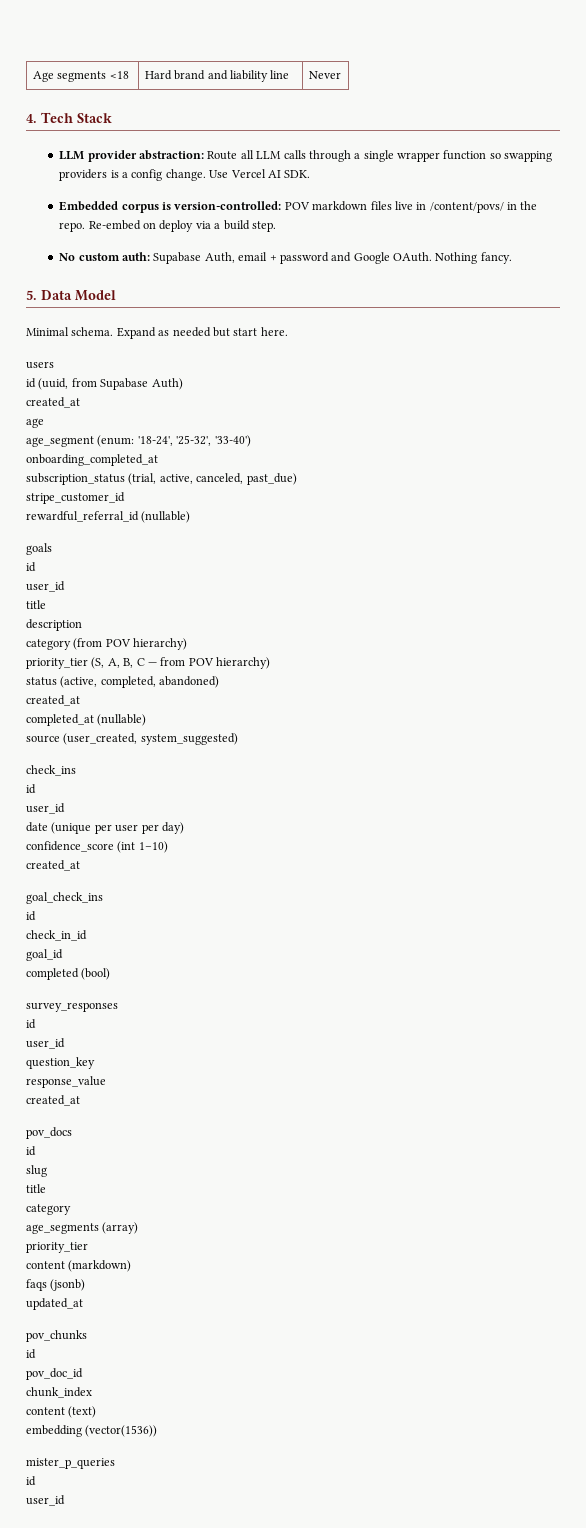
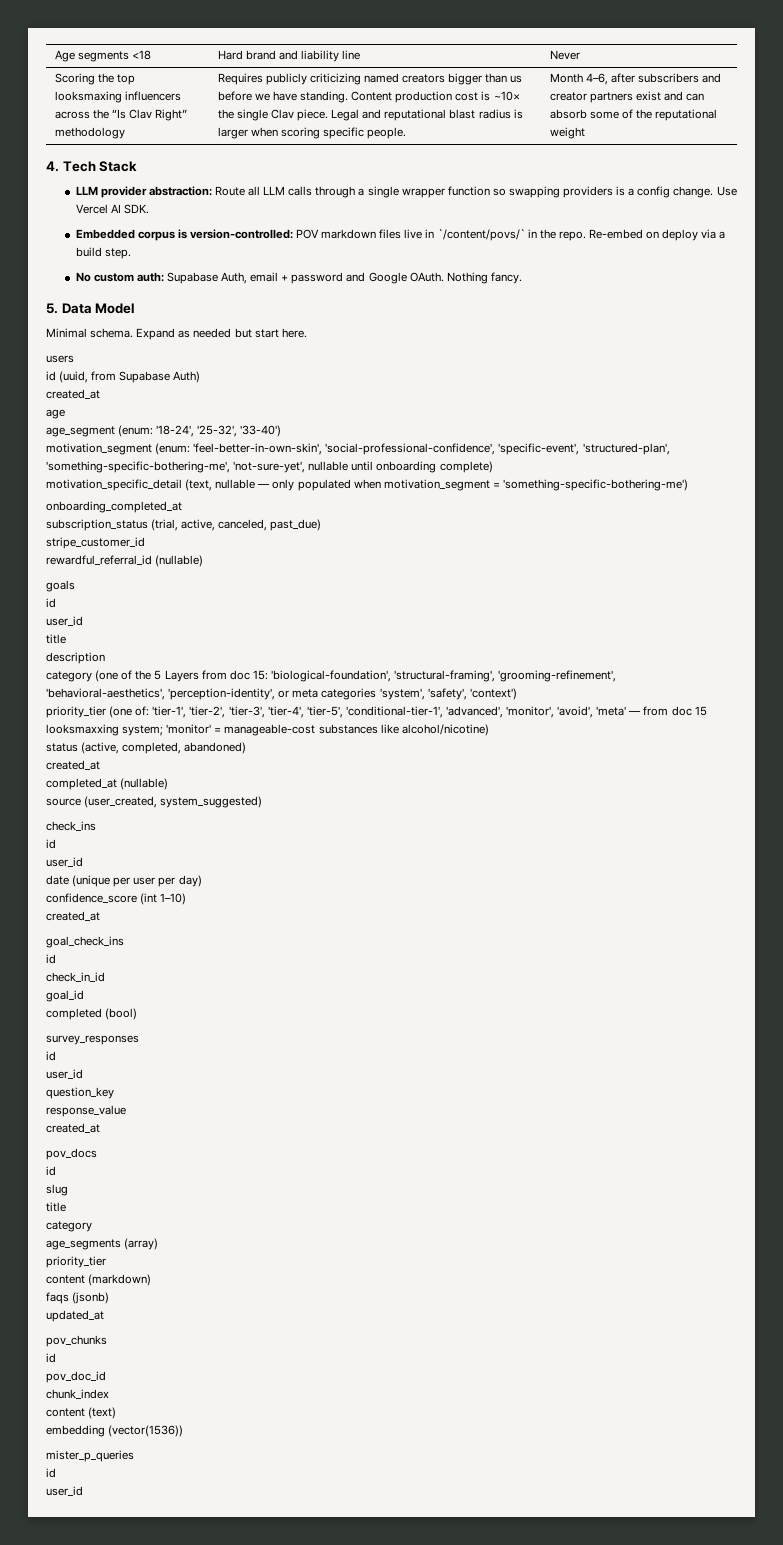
(341, 75) none -> [54,73,135,85] [54,91,181,103] [54,109,188,121] [54,127,125,139] [217,73,523,85] [217,91,520,103] [217,109,523,121] [217,127,407,139] [549,73,722,85] [549,91,705,103] [549,109,718,121] [549,127,585,139] // Scoring the top looksmaxing influencers across the “Is Clav Right” methodology | Requires publicly criticizing named creators bigger than us before we have standing. Content production cost is ~10× the single Clav piece. Legal and reputational blast radius is larger when scoring specific people. | Month 4–6, after subscribers and creator partners exist and can absorb some of the reputational weight
[429,202,504,213] /content/povs/ -> [437,229,525,241] `/content/povs/`
(251, 441) none -> [46,443,670,455] [46,461,493,473] [46,479,688,491] // motivation_segment (enum: 'feel-better-in-own-skin', 'social-professional-confidence', 'specific-event', 'structured-plan', 'something-specific-bothering-me', 'not-sure-yet', nullable until onboarding complete) // motivation_specific_detail (text, nullable — only populated when motivation_segment = 'something-specific-bothering-me')
[73,638,188,650] [26,657,270,669] (from POV hierarchy) // priority_tier (S, A, B, C — from POV hierarchy) -> [95,670,617,682] [46,688,517,700] [46,706,707,718] [46,724,489,736] (one of the 5 Layers from doc 15: 'biological-foundation', 'structural-framing', 'grooming-refinement', 'behavioral-aesthetics', 'perception-identity', or meta categories 'system', 'safety', 'context') // priority_tier (one of: 'tier-1', 'tier-2', 'tier-3', 'tier-4', 'tier-5', 'conditional-tier-1', 'advanced', 'monitor', 'avoid', 'meta' — from doc 15 looksmaxxing system; 'monitor' = manageable-cost substances like alcohol/nicotine)

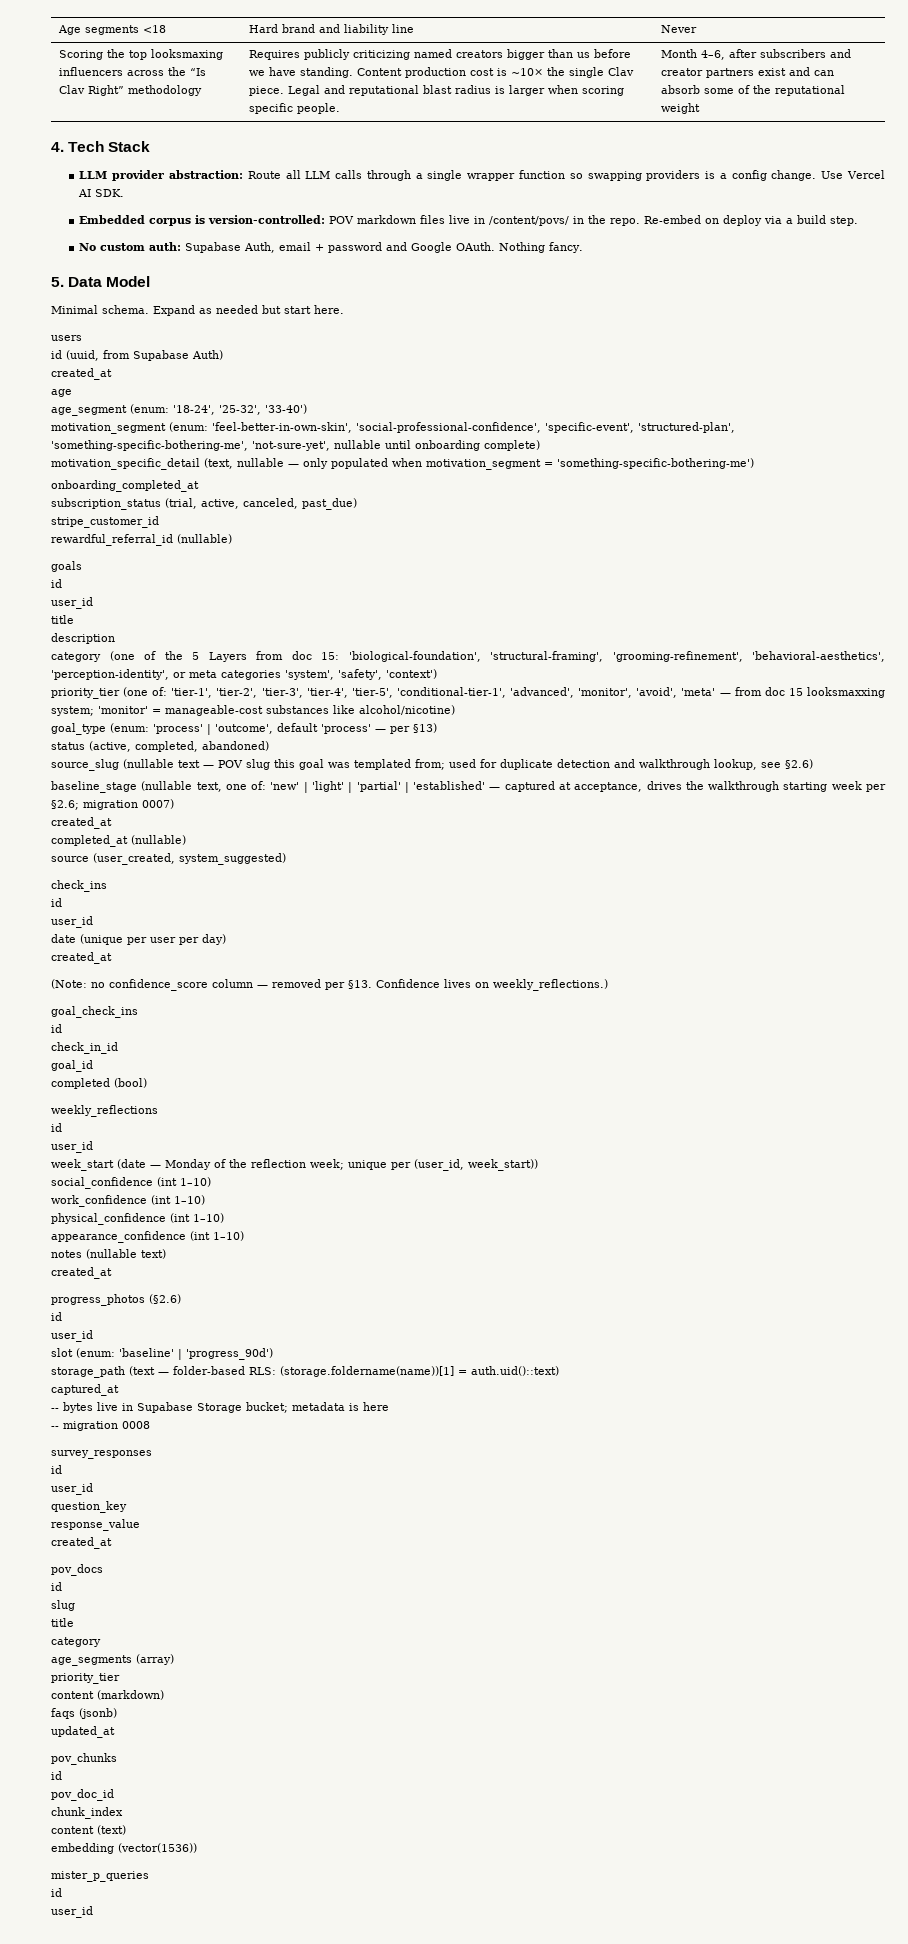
[437,229,525,241] `/content/povs/` -> [489,216,570,226] /content/povs/
[46,742,247,754] status (active, completed, abandoned) -> [51,723,437,735] [51,741,269,752] [51,759,813,771] [51,781,887,793] [51,799,174,810] goal_type (enum: 'process' | 'outcome', default 'process' — per §13) // status (active, completed, abandoned) // source_slug (nullable text — POV slug this goal was templated from; used for duplicate detection and walkthrough lookup, see §2.6) // baseline_stage (nullable text, one of: 'new' | 'light' | 'partial' | 'established' — captured at acceptance, drives the walkthrough starting week per §2.6; migration 0007)
[46,893,187,905] [46,911,100,921] confidence_score (int 1–10) // created_at -> [51,952,112,964] [51,979,608,991] created_at // (Note: no confidence_score column — removed per §13. Confidence lives on weekly_reflections.)
(138, 1014) none -> [51,1105,158,1117] [51,1123,62,1132] [51,1141,93,1153] [51,1159,538,1171] [51,1177,211,1189] [51,1195,205,1207] [51,1213,224,1225] [51,1231,244,1243] [51,1249,166,1259] [51,1267,112,1279] [51,1294,181,1306] [51,1312,62,1321] [51,1330,93,1342] [51,1348,273,1360] [51,1366,559,1378] [51,1384,119,1396] [51,1402,389,1413] [51,1421,150,1431] // weekly_reflections // id // user_id // week_start (date — Monday of the reflection week; unique per (user_id, week_start)) // social_confidence (int 1–10) // work_confidence (int 1–10) // physical_confidence (int 1–10) // appearance_confidence (int 1–10) // notes (nullable text) // created_at // progress_photos (§2.6) // id // user_id // slot (enum: 'baseline' | 'progress_90d') // storage_path (text — folder-based RLS: (storage.foldername(name))[1] = auth.uid()::text) // captured_at // -- bytes live in Supabase Storage bucket; metadata is here // -- migration 0008

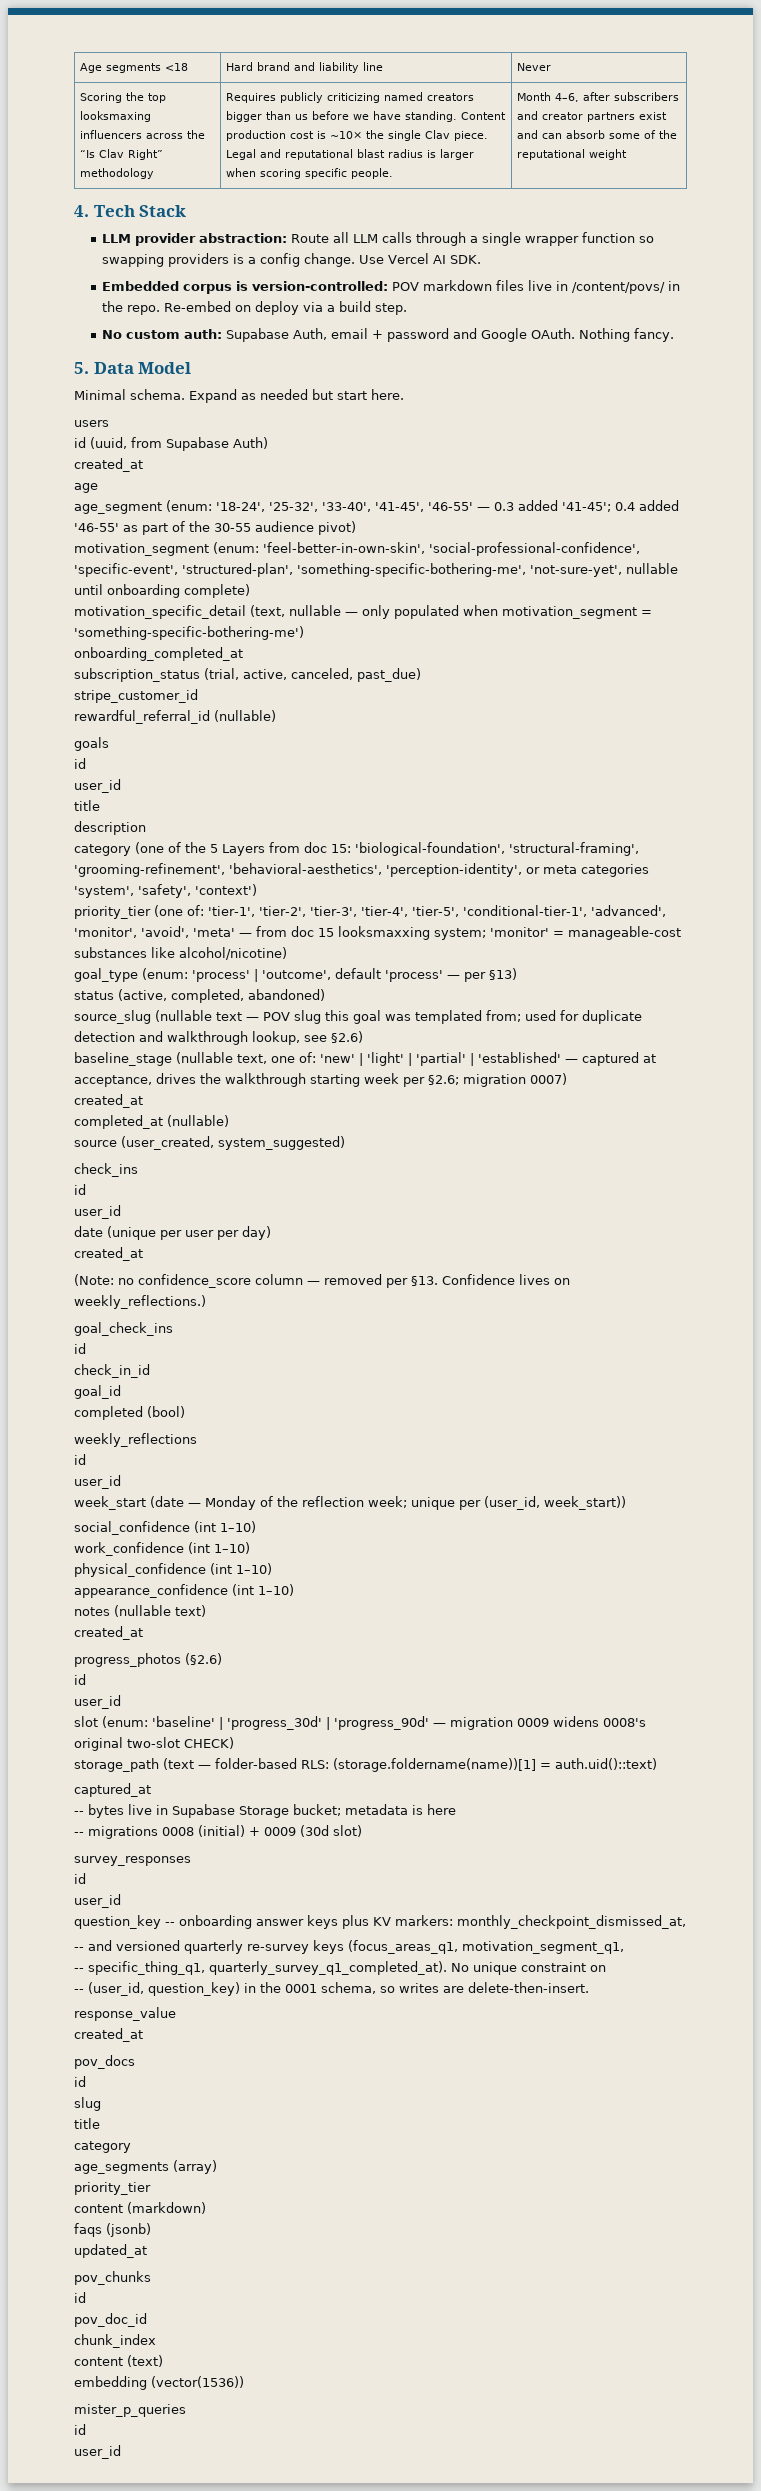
[265,404,307,414] '33-40') -> [322,500,679,512] [74,521,356,535] '33-40', '41-45', '46-55' — 0.3 added '41-45'; 0.4 added '46-55' as part of the 30-55 audience pivot)
[186,1348,273,1360] 'progress_90d') -> [227,1716,646,1730] [74,1737,234,1751] 'progress_30d' | 'progress_90d' — migration 0009 widens 0008's original two-slot CHECK)
[63,1421,118,1431] migration -> [88,1826,158,1839] migrations
(150, 1425) none -> [198,1825,362,1837] (initial) + 0009 (30d slot)
(127, 1507) none -> [165,1915,686,1929] [74,1940,624,1954] [74,1961,606,1975] [74,1982,589,1996] -- onboarding answer keys plus KV markers: monthly_checkpoint_dismissed_at, // -- and versioned quarterly re-survey keys (focus_areas_q1, motivation_segment_q1, // -- specific_thing_q1, quarterly_survey_q1_completed_at). No unique constraint on // -- (user_id, question_key) in the 0001 schema, so writes are delete-then-insert.

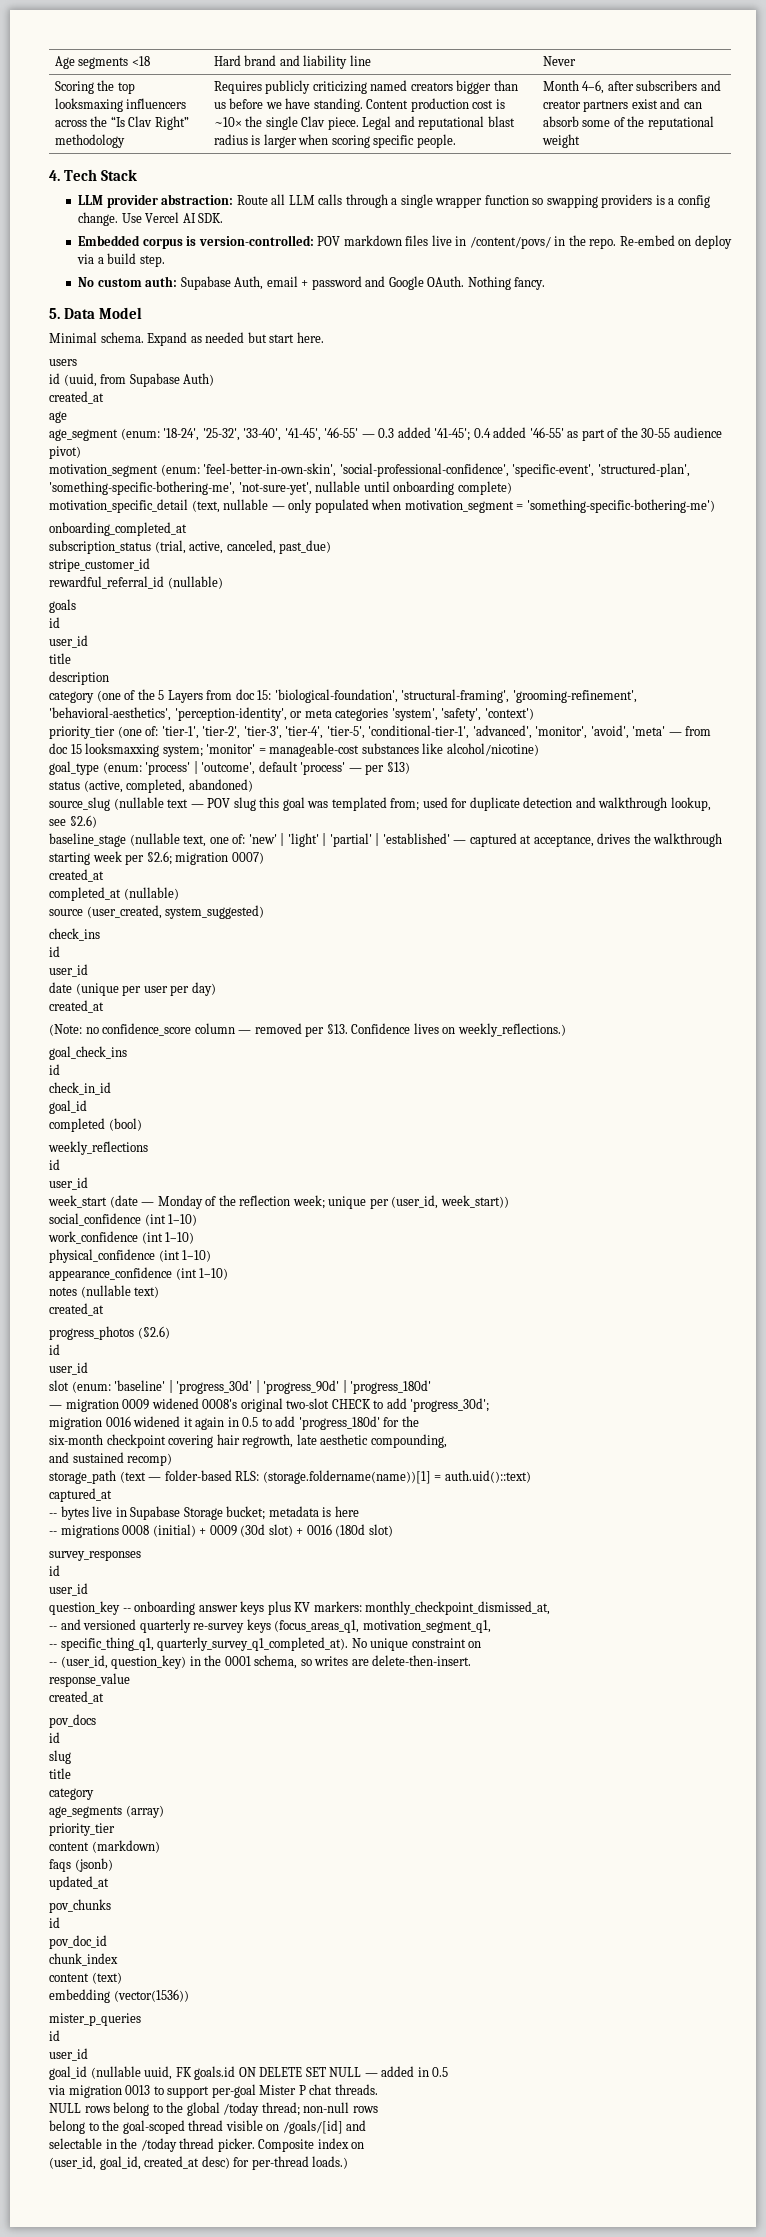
(429, 1723) none -> [342,1380,432,1394] | 'progress_180d' //
[553,1716,599,1727] widens -> [151,1398,199,1409] widened
[184,1737,234,1749] CHECK) -> [331,1398,490,1412] [49,1416,419,1430] [49,1434,447,1448] [49,1452,173,1466] CHECK to add 'progress_30d'; // migration 0016 widened it again in 0.5 to add 'progress_180d' for the // six-month checkpoint covering hair regrowth, late aesthetic compounding, // and sustained recomp)
(362, 1831) none -> [296,1524,393,1537] + 0016 (180d slot)
(121, 2452) none -> [49,2066,449,2080] [48,2084,378,2098] [49,2102,378,2116] [49,2120,367,2134] [49,2138,365,2152] [49,2156,349,2170] // goal_id (nullable uuid, FK goals.id ON DELETE SET NULL — added in 0.5 // via migration 0013 to support per-goal Mister P chat threads. // NULL rows belong to the global /today thread; non-null rows // belong to the goal-scoped thread visible on /goals/[id] and // selectable in the /today thread picker. Composite index on // (user_id, goal_id, created_at desc) for per-thread loads.)

